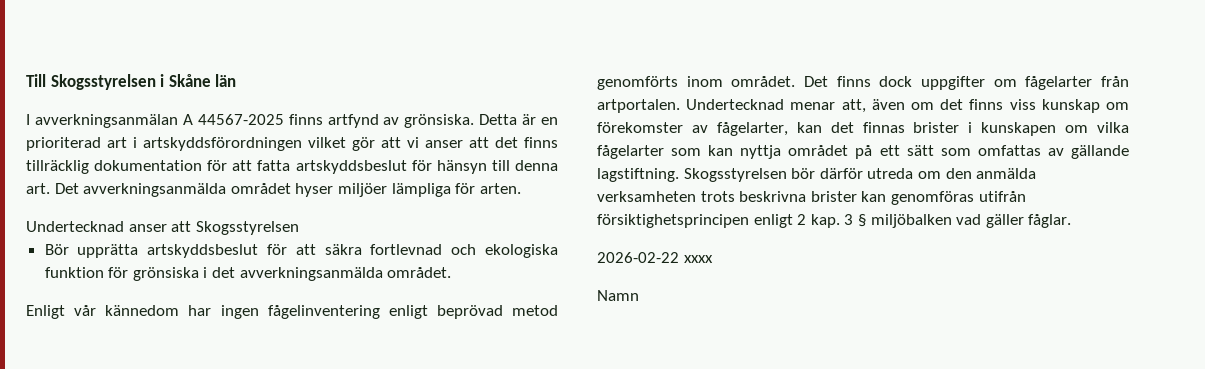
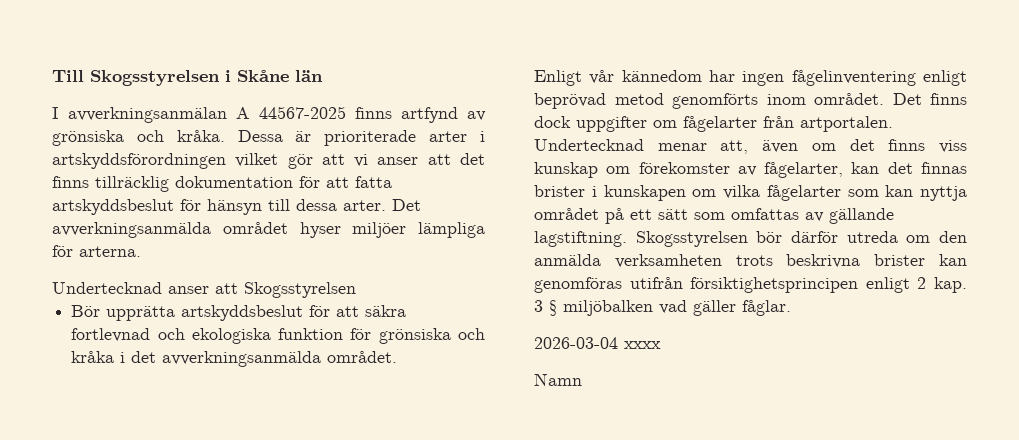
[404,114,558,128] [26,137,127,151] grönsiska. Detta är en prioriterad art -> [52,130,468,146] grönsiska och kråka. Dessa är prioriterade arter
[514,160,558,171] [26,183,50,194] denna art. -> [296,199,386,211] dessa arter.
[479,183,521,194] arten. -> [79,246,141,257] arterna.
(199, 274) none -> [458,328,486,340] [71,351,115,363] och kråka
[597,252,679,263] 2026-02-22 -> [534,337,618,349] 2026-03-04

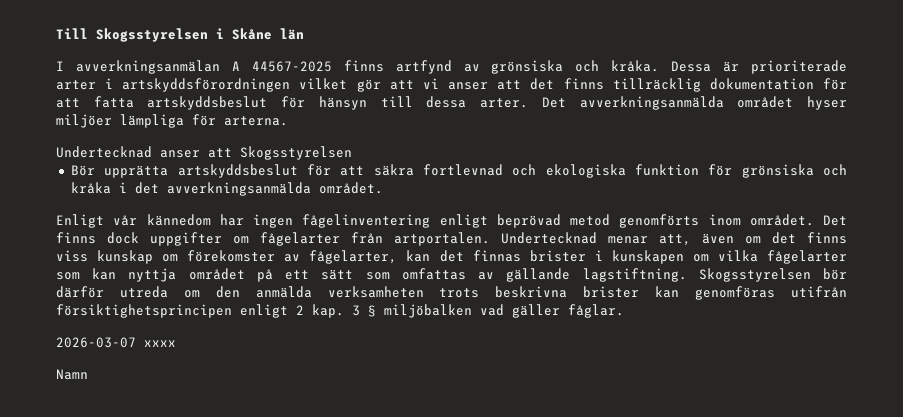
[534,337,618,349] 2026-03-04 -> [56,337,136,348] 2026-03-07

